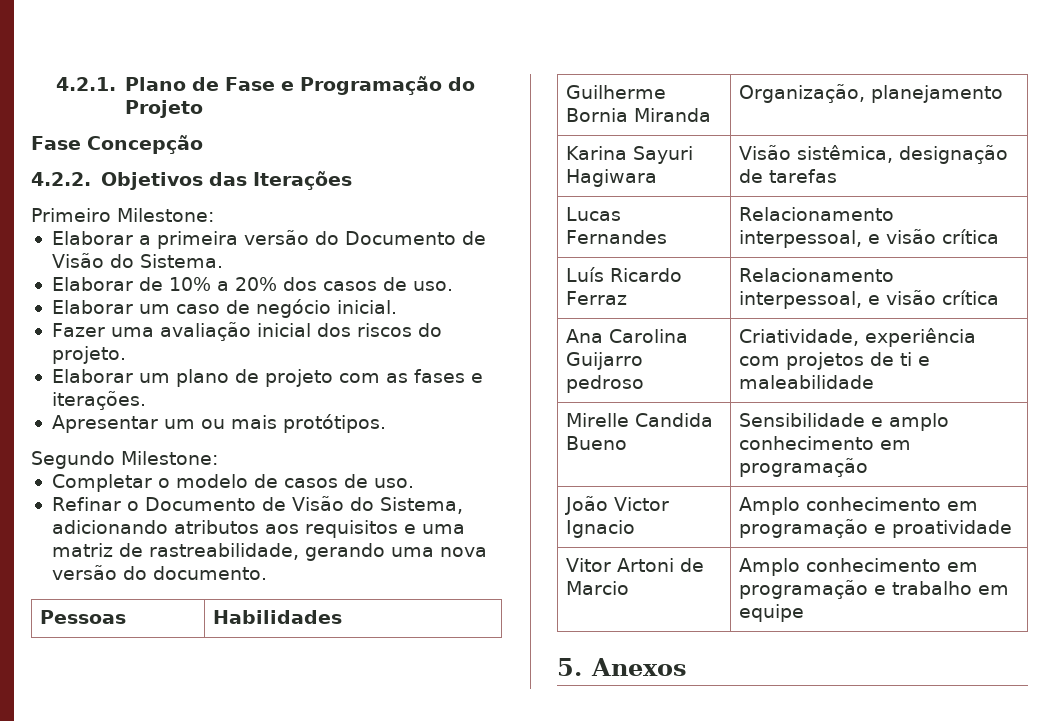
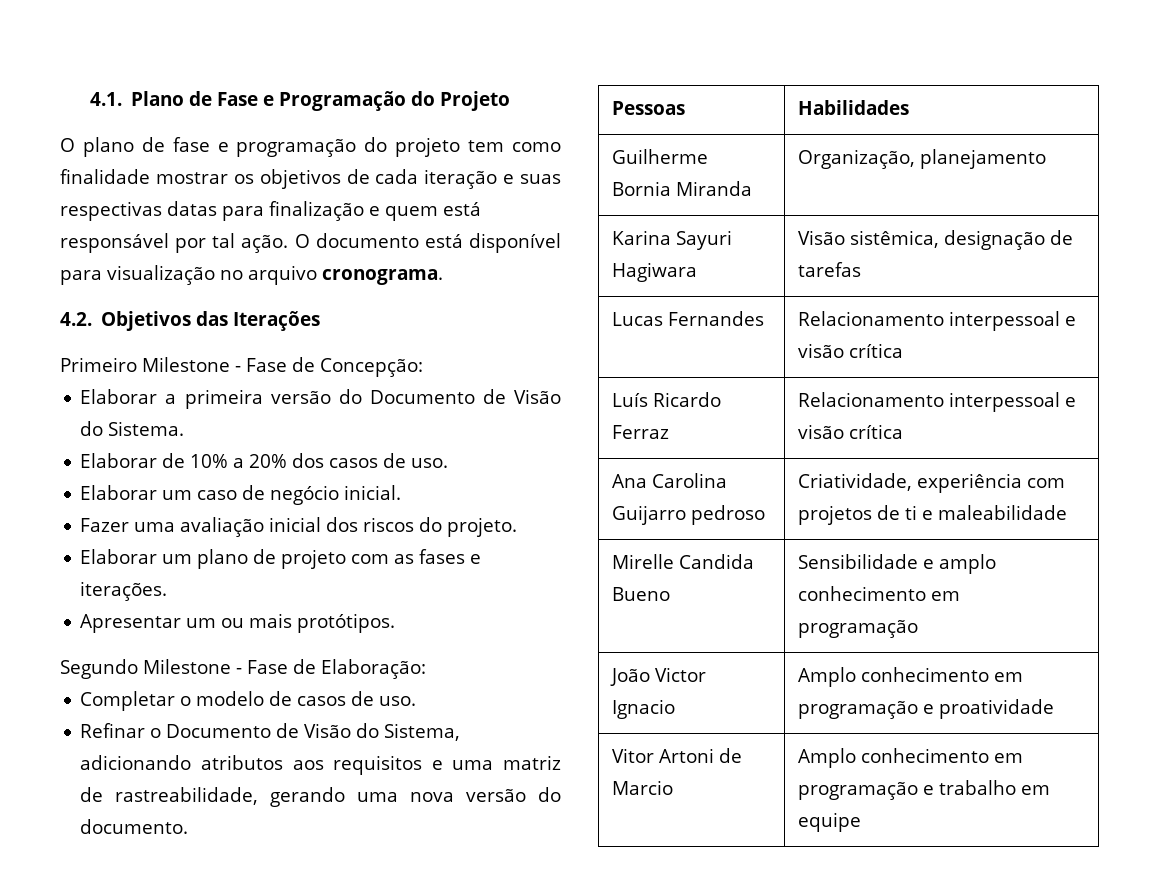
[55,77,116,91] 4.2.1. -> [90,92,123,106] 4.1.
[31,135,203,154] [31,172,91,186] Fase Concepção // 4.2.2. -> [60,137,562,157] [60,169,561,189] [60,201,481,221] [60,233,561,253] [60,265,443,285] [60,312,92,326] O plano de fase e programação do projeto tem como finalidade mostrar os objetivos de cada iteração e suas respectivas datas para finalização e quem está responsável por tal ação. O documento está disponível para visualização no arquivo cronograma. // 4.2.
[117,208,214,222] Milestone: -> [142,357,423,377] Milestone - Fase de Concepção:
[121,451,218,465] Milestone: -> [143,659,426,679] Milestone - Fase de Elaboração:
[739,230,863,248] interpessoal, -> [949,311,1061,331] interpessoal
[739,291,863,309] interpessoal, -> [949,392,1061,412] interpessoal
[557,658,687,676] // 5. Anexos -> (862, 822) none

